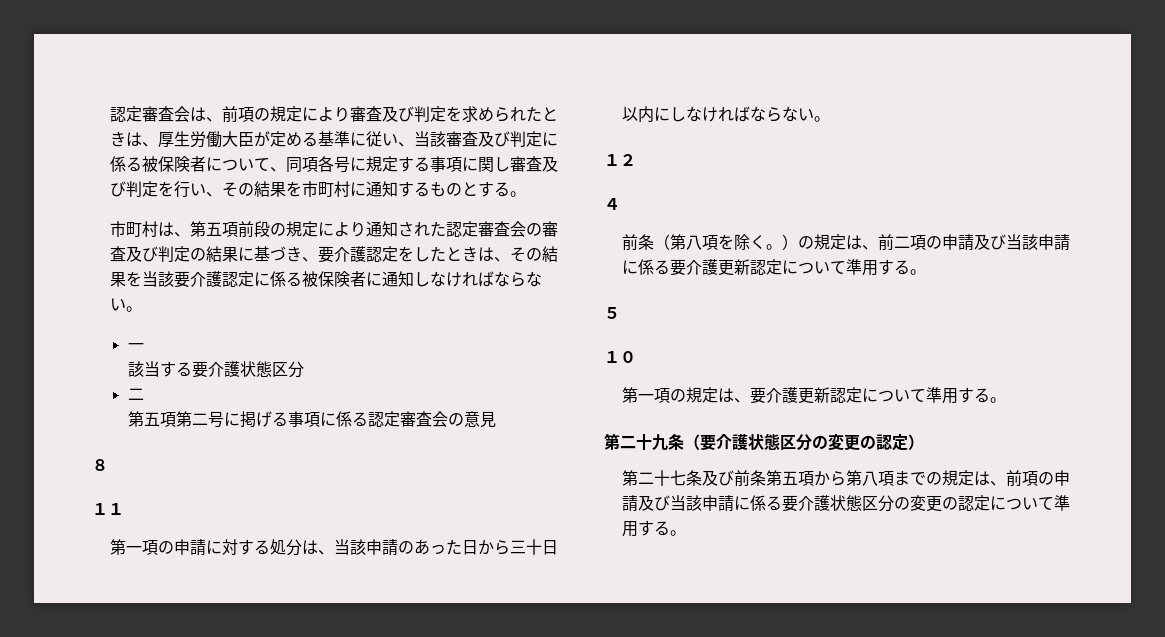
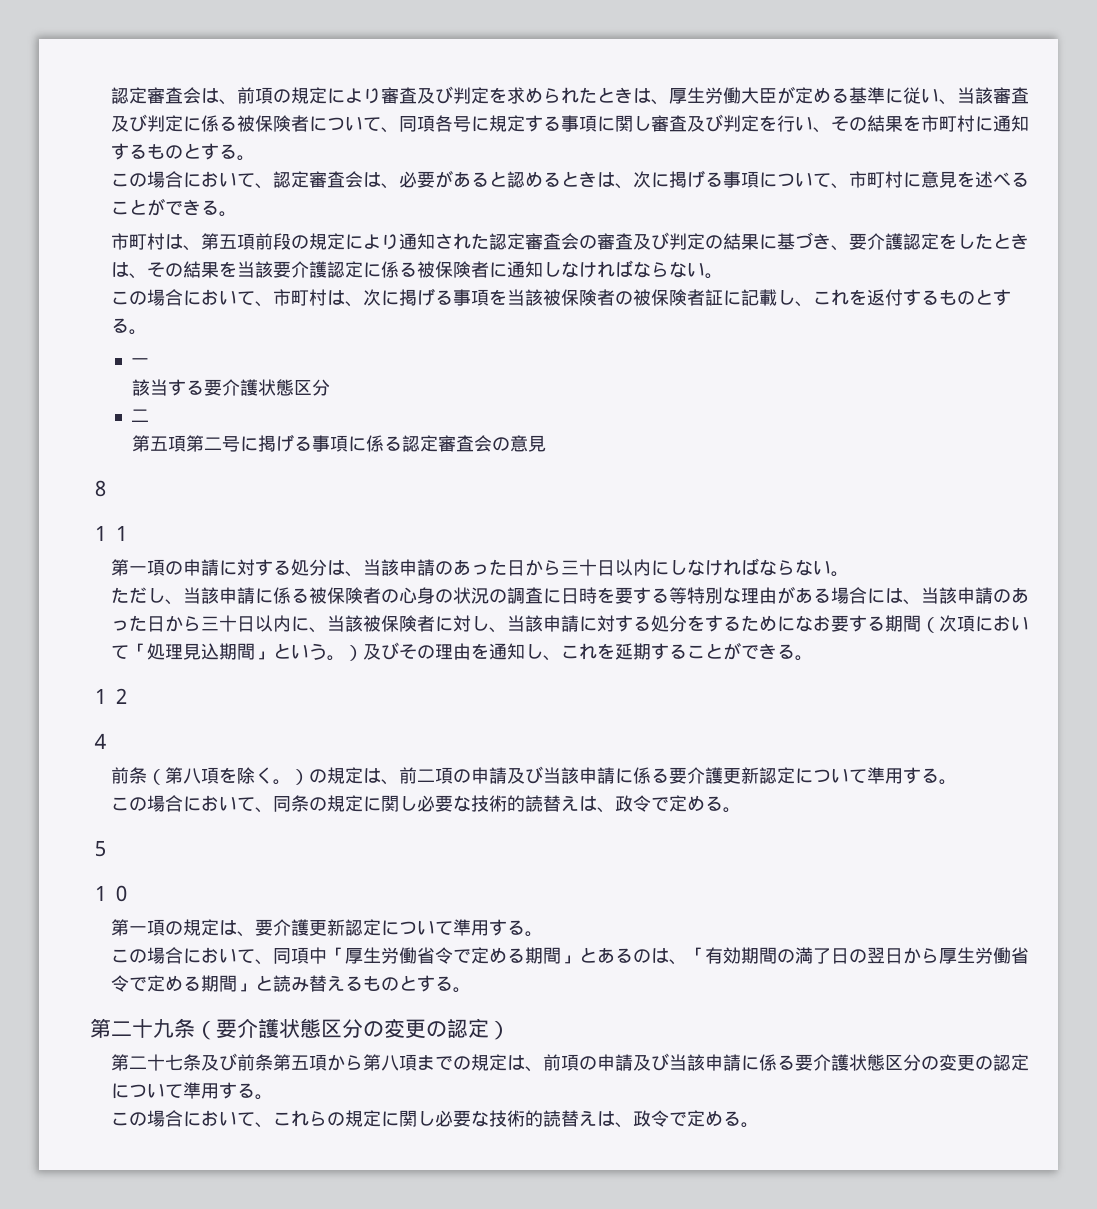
(527, 194) none -> [110,170,1029,189] [110,198,237,217] // この場合において、認定審査会は、必要があると認めるときは、次に掲げる事項について、市町村に意見を述べることができる。
(143, 309) none -> [110,288,1011,307] [110,318,147,335] // この場合において、市町村は、次に掲げる事項を当該被保険者の被保険者証に記載し、これを返付するものとする。
(831, 119) none -> [110,586,1029,605] [110,615,1029,633] [110,642,813,661] // ただし、当該申請に係る被保険者の心身の状況の調査に日時を要する等特別な理由がある場合には、当該申請のあった日から三十日以内に、当該被保険者に対し、当該申請に対する処分をするためになお要する期間（次項において「処理見込期間」という。）及びその理由を通知し、これを延期することができる。
(927, 272) none -> [110,795,741,813] // この場合において、同条の規定に関し必要な技術的読替えは、政令で定める。
(1007, 400) none -> [110,947,1029,965] [110,975,471,993] // この場合において、同項中「厚生労働省令で定める期間」とあるのは、「有効期間の満了日の翌日から厚生労働省令で定める期間」と読み替えるものとする。
(687, 533) none -> [110,1110,759,1128] // この場合において、これらの規定に関し必要な技術的読替えは、政令で定める。

